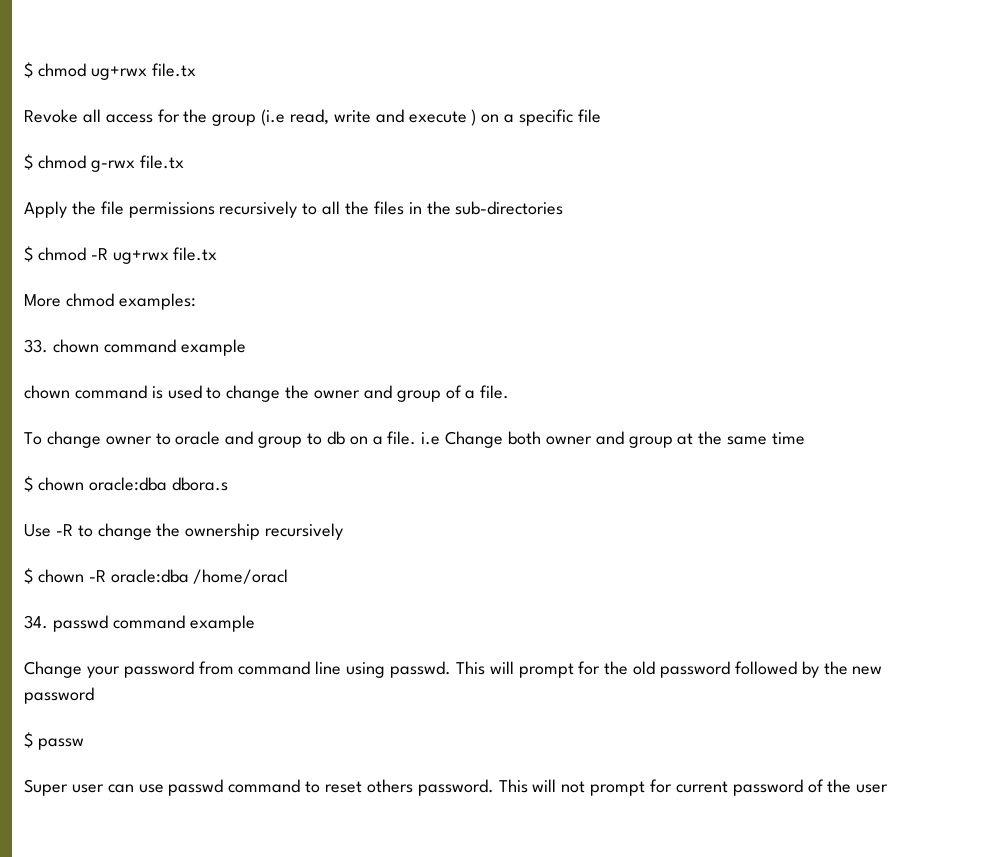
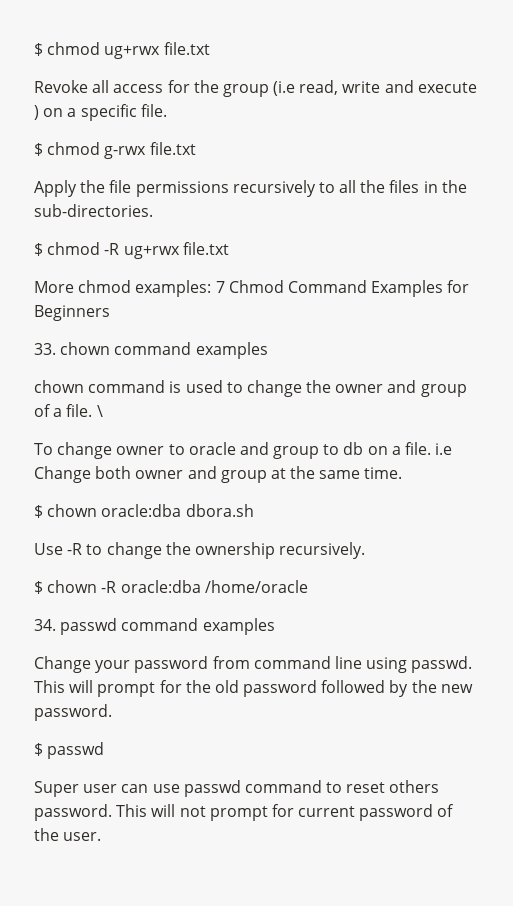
[151,63,196,77] file.tx -> [163,42,210,55] file.txt
[577,109,601,123] file -> [140,104,167,117] file.
[139,155,184,169] file.tx -> [149,142,196,155] file.txt
[455,201,564,215] sub-directories -> [34,204,153,217] sub-directories.
[173,247,218,261] file.tx -> [182,242,229,255] file.txt
(196, 301) none -> [215,280,470,297] [34,305,110,321] 7 Chmod Command Examples for Beginners
[180,339,246,356] example -> [195,342,268,359] examples
(510, 392) none -> [96,405,103,417] \
[772,432,806,445] time -> [364,467,403,479] time.
[171,477,228,491] dbora.s -> [185,504,254,517] dbora.sh
[265,523,344,540] recursively -> [279,542,366,559] recursively.
[193,569,289,584] /home/oracl -> [204,580,308,593] /home/oracle
[189,615,255,632] example -> [202,618,275,635] examples
[24,687,94,704] [24,732,84,750] password // $ passw -> [34,704,112,721] [34,742,105,759] password. // $ passwd
[856,784,889,793] user -> [63,832,102,841] user.

